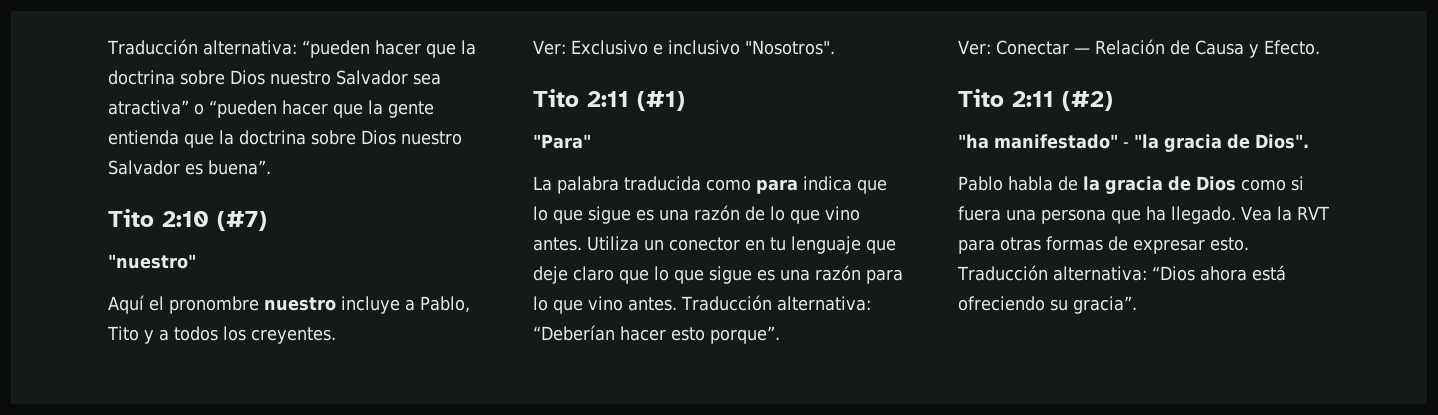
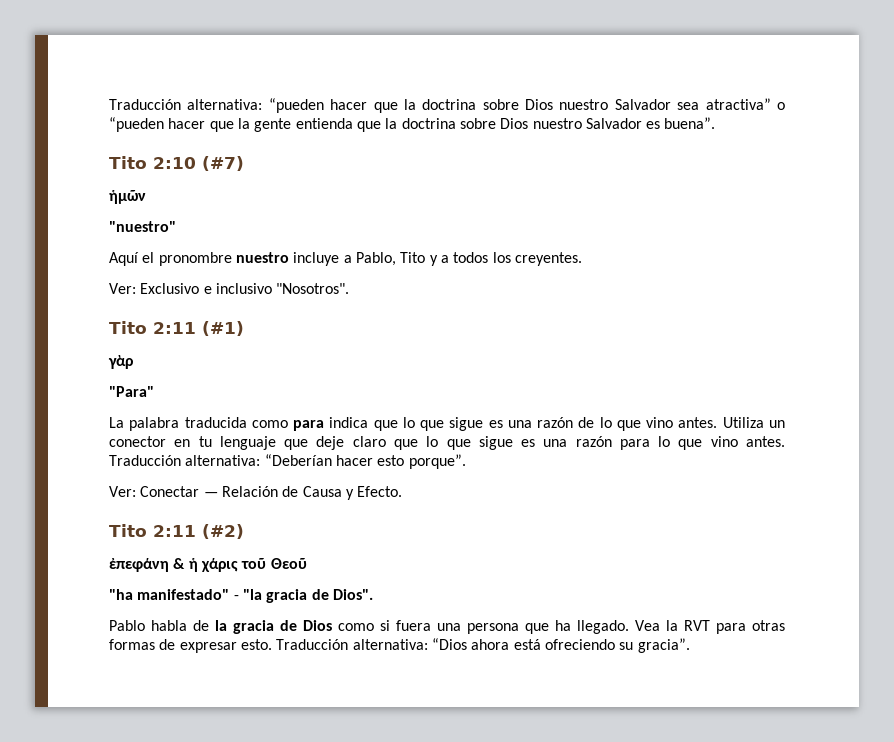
(267, 221) none -> [109,190,146,204] // ἡμῶν
(685, 101) none -> [108,355,134,369] // γὰρ
(1113, 101) none -> [109,558,307,572] // ἐπεφάνη & ἡ χάρις τοῦ Θεοῦ

